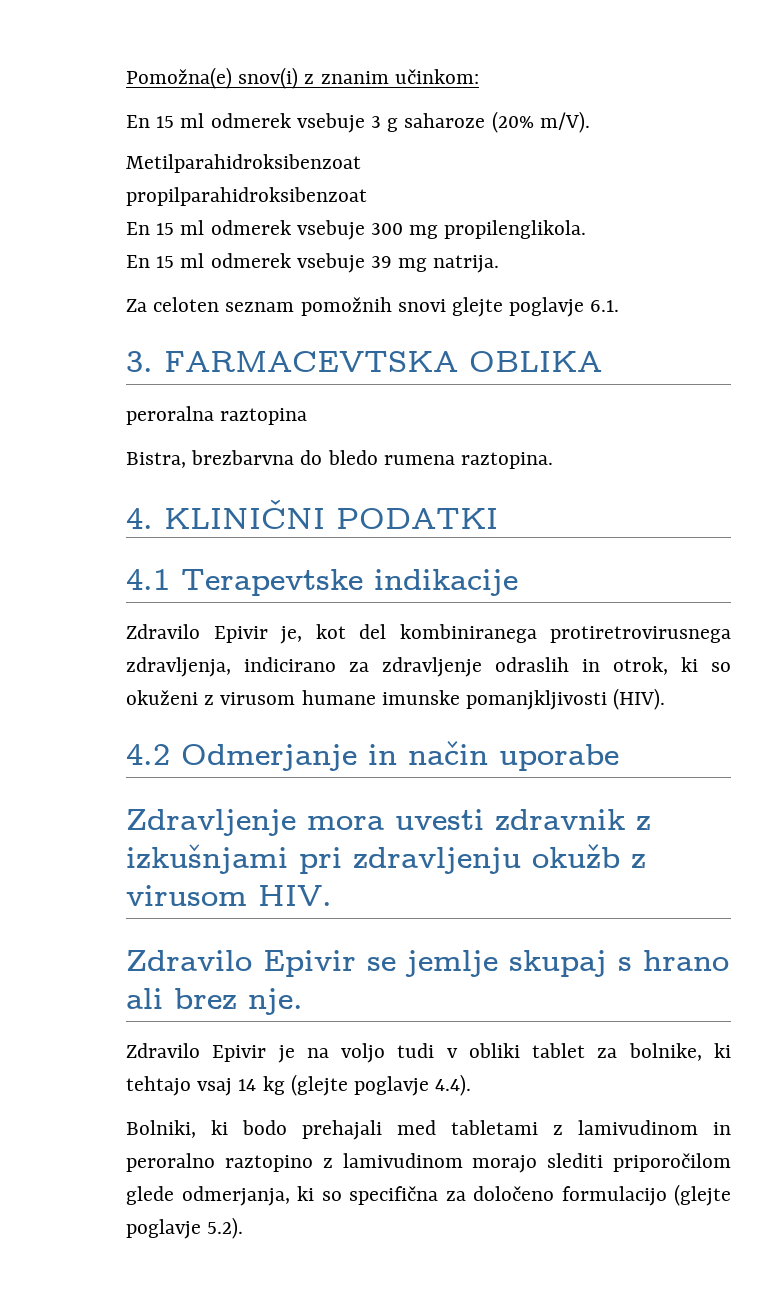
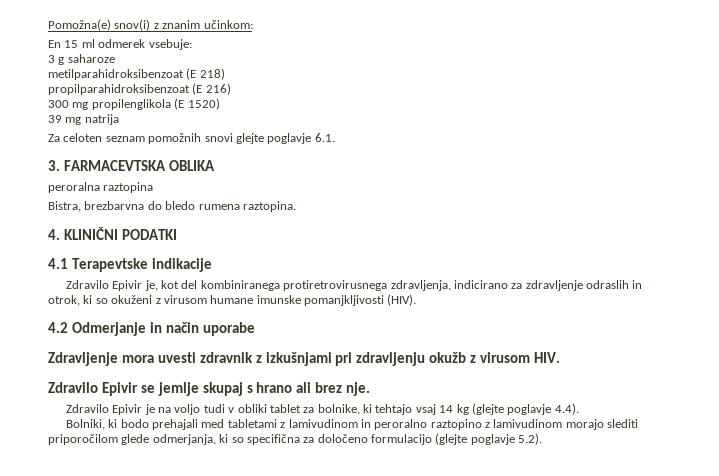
[296,113,365,133] vsebuje -> [148,39,192,50] vsebuje: //
[491,111,590,133] [126,154,361,173] [126,187,367,206] [126,220,587,240] [126,253,365,273] (20% m/V). // Metilparahidroksibenzoat // propilparahidroksibenzoat // En 15 ml odmerek vsebuje 300 mg propilenglikola. // En 15 ml odmerek vsebuje -> [48,68,225,80] [48,83,231,95] [48,98,220,110] // metilparahidroksibenzoat (E 218) // propilparahidroksibenzoat (E 216) // 300 mg propilenglikola (E 1520) //
[433,255,500,273] natrija. -> [84,114,119,125] natrija

